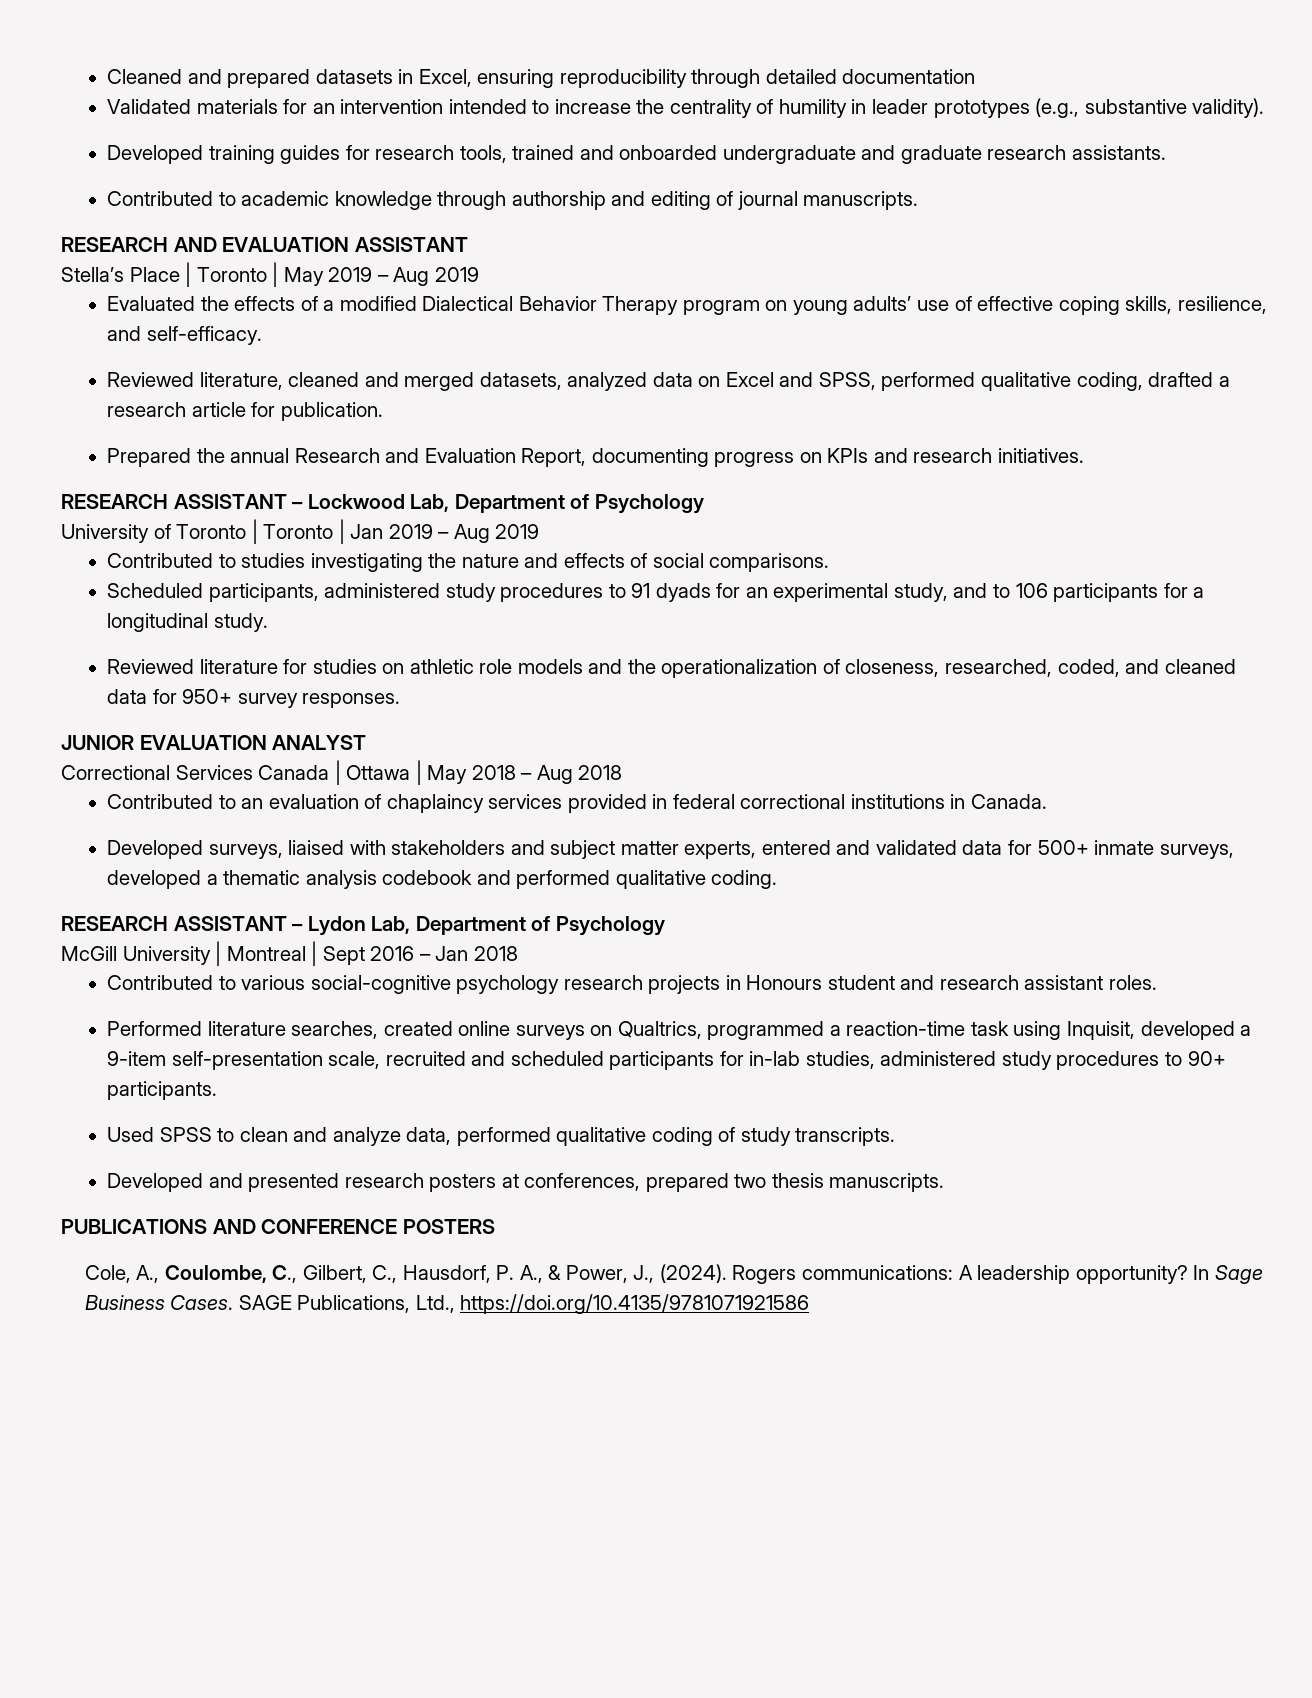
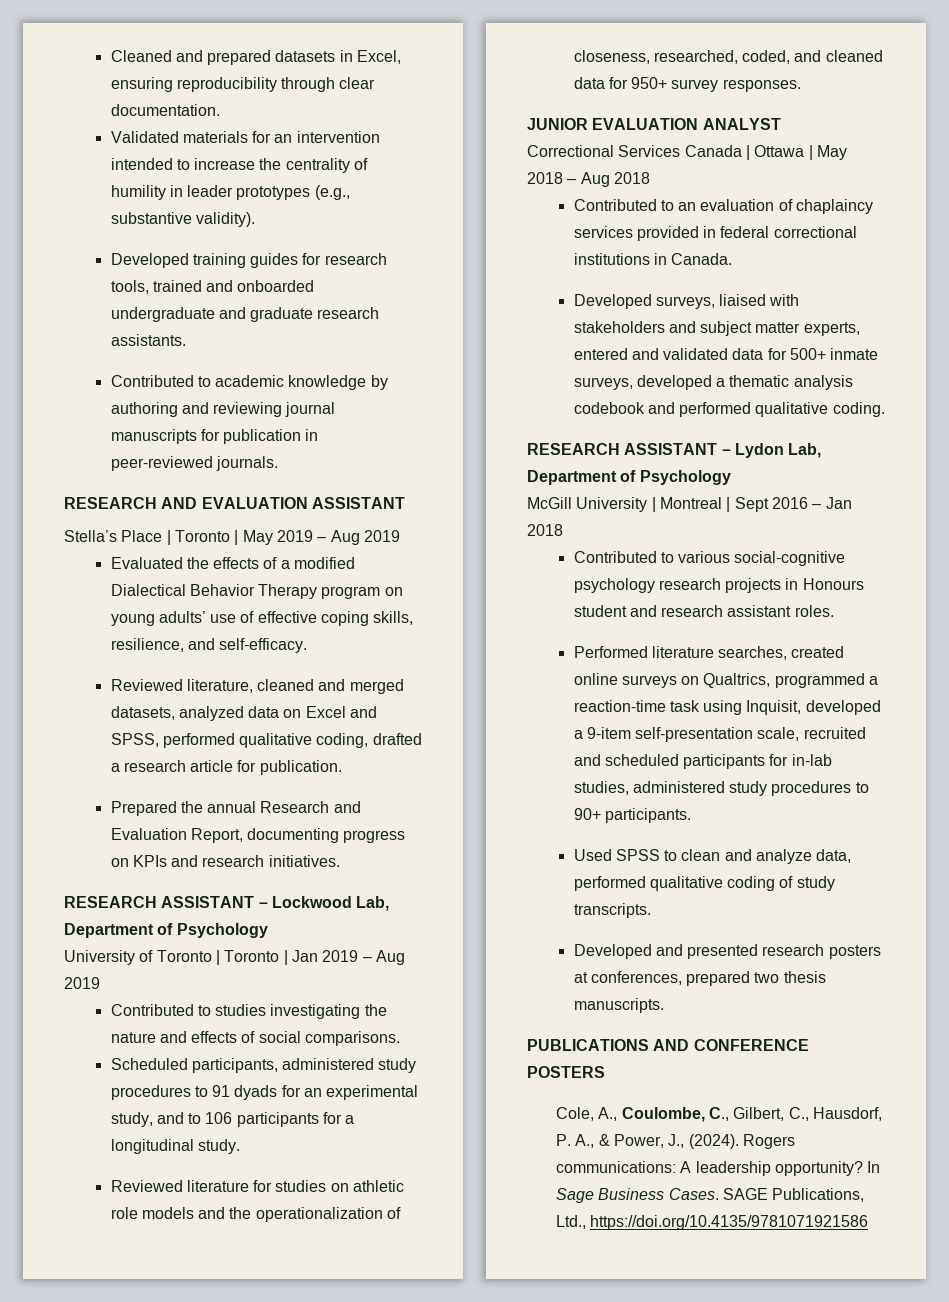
[765,69,976,84] detailed documentation -> [339,77,376,89] [110,104,220,116] clear documentation.
[437,191,919,210] through authorship and editing of journal manuscripts. -> [370,375,388,390] [110,402,336,417] [110,429,319,444] [110,456,278,471] by authoring and reviewing journal manuscripts for publication in peer-reviewed journals.

